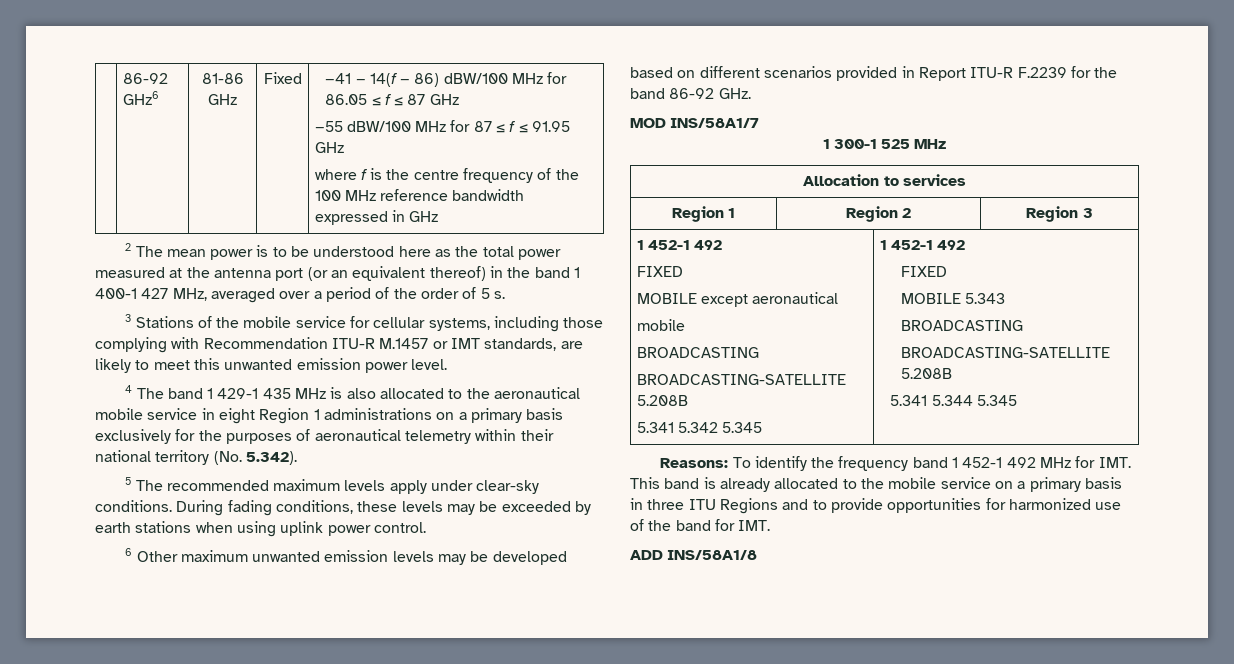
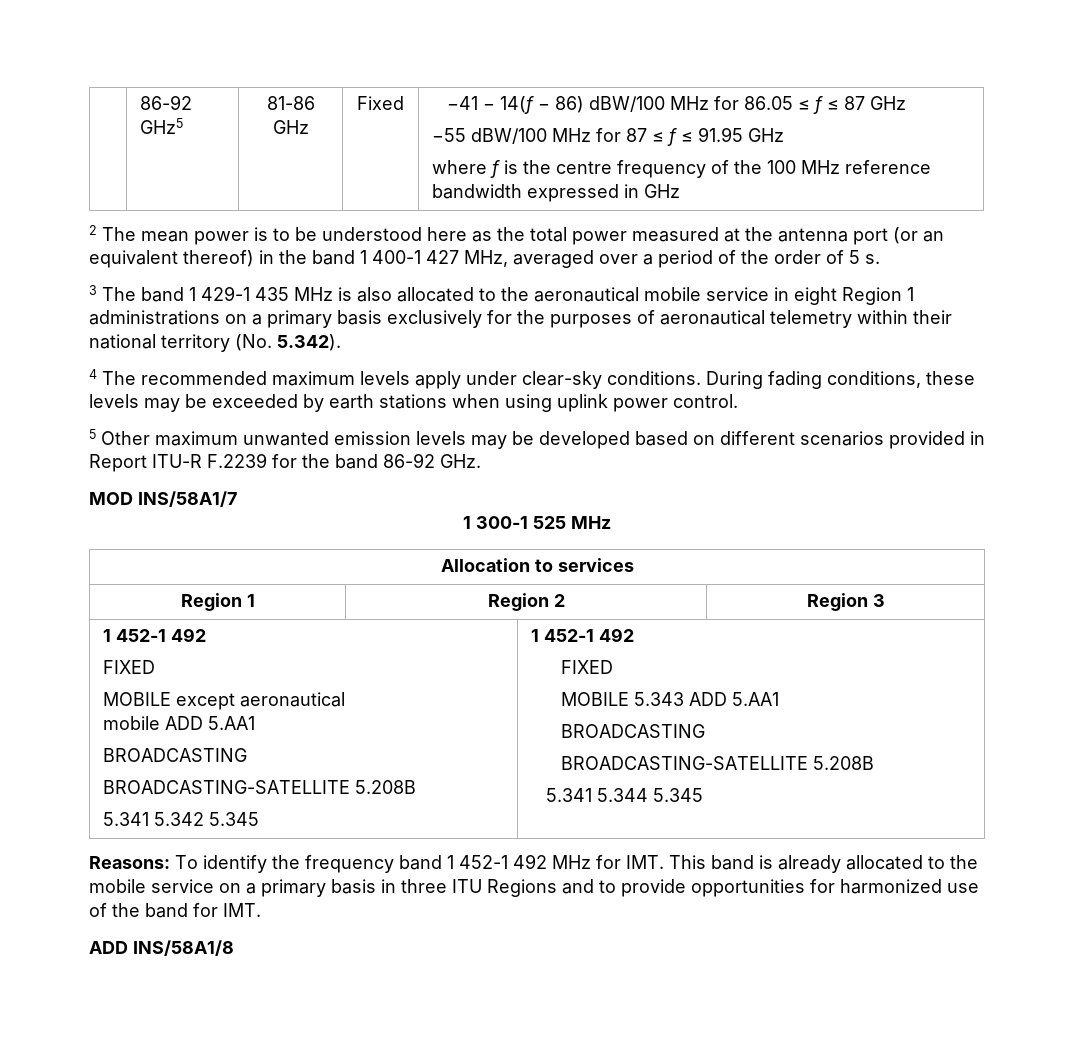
[122,73,168,84] [122,91,159,105] | 86-92 GHz6 -> [140,95,193,110] [140,118,184,134] | 86-92 GHz5
[135,316,604,332] [95,337,583,353] [95,358,448,373] [125,385,133,393] Stations of the mobile service for cellular systems, including those complying with Recommendation ITU-R M.1457 or IMT standards, are likely to meet this unwanted emission power level. // 4 -> (97, 290) none
[125,477,132,485] 5 -> [89,369,97,379] 4
[125,548,133,556] 6 -> [89,429,96,439] 5
(685, 325) none -> [165,716,256,730] ADD 5.AA1
(1006, 298) none -> [688,692,779,706] ADD 5.AA1

